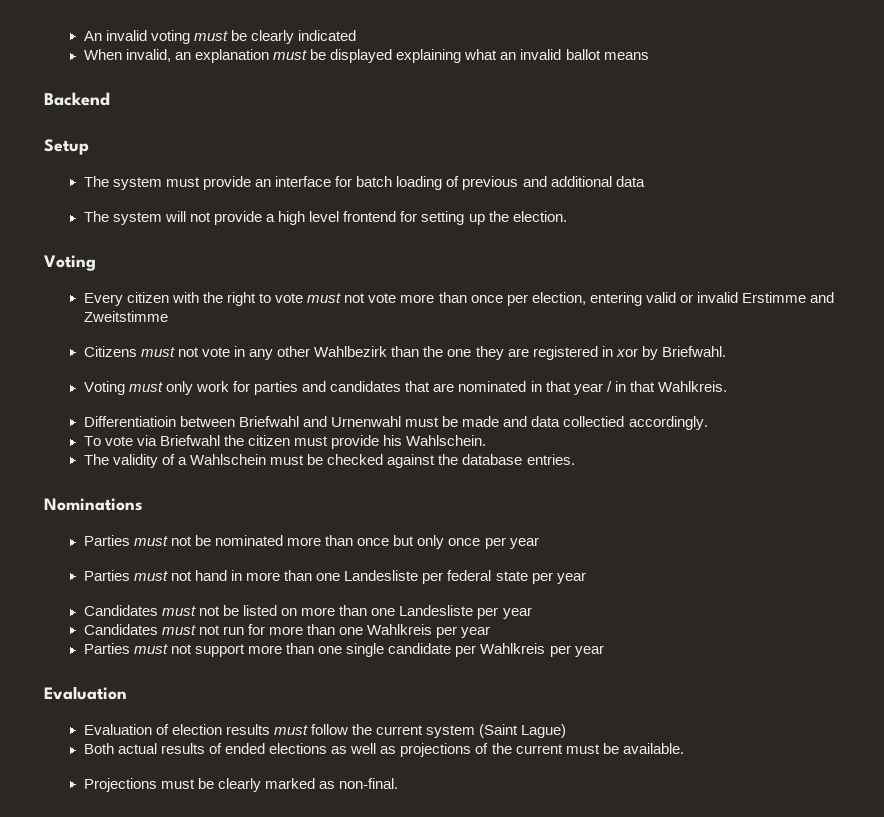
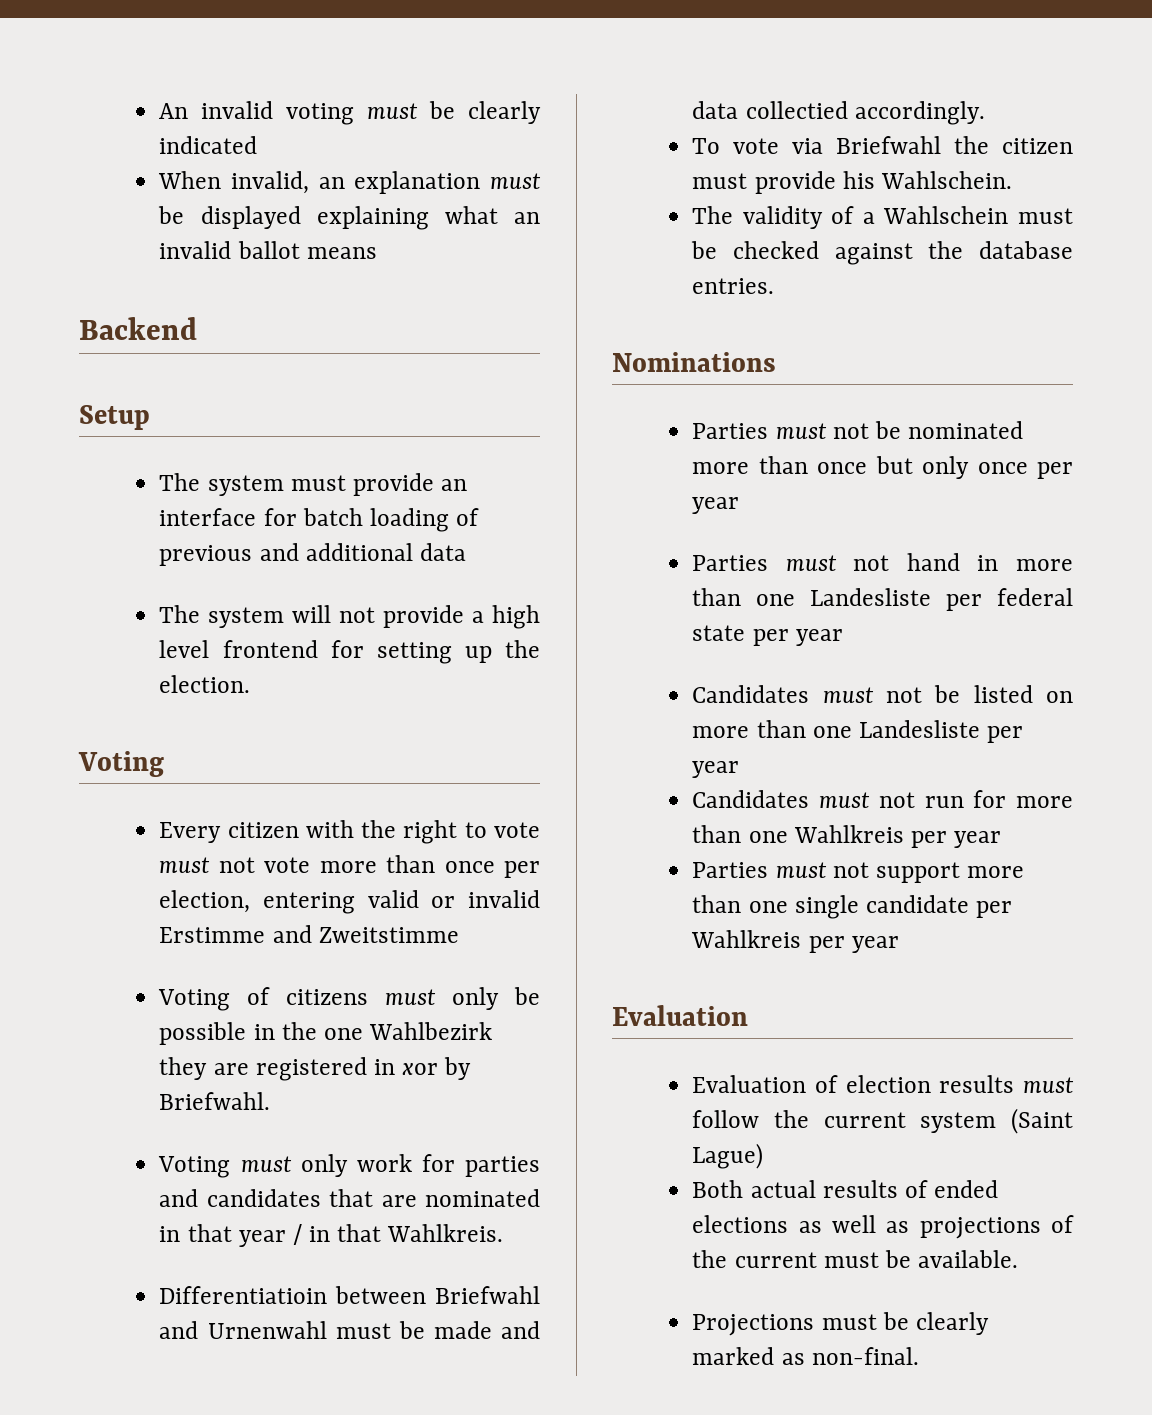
[83,346,420,360] Citizens must not vote in any other Wahlbezirk than -> [158,987,540,1011] [159,1022,275,1045] Voting of citizens must only be possible in
(472, 353) none -> [369,1022,493,1040] Wahlbezirk

